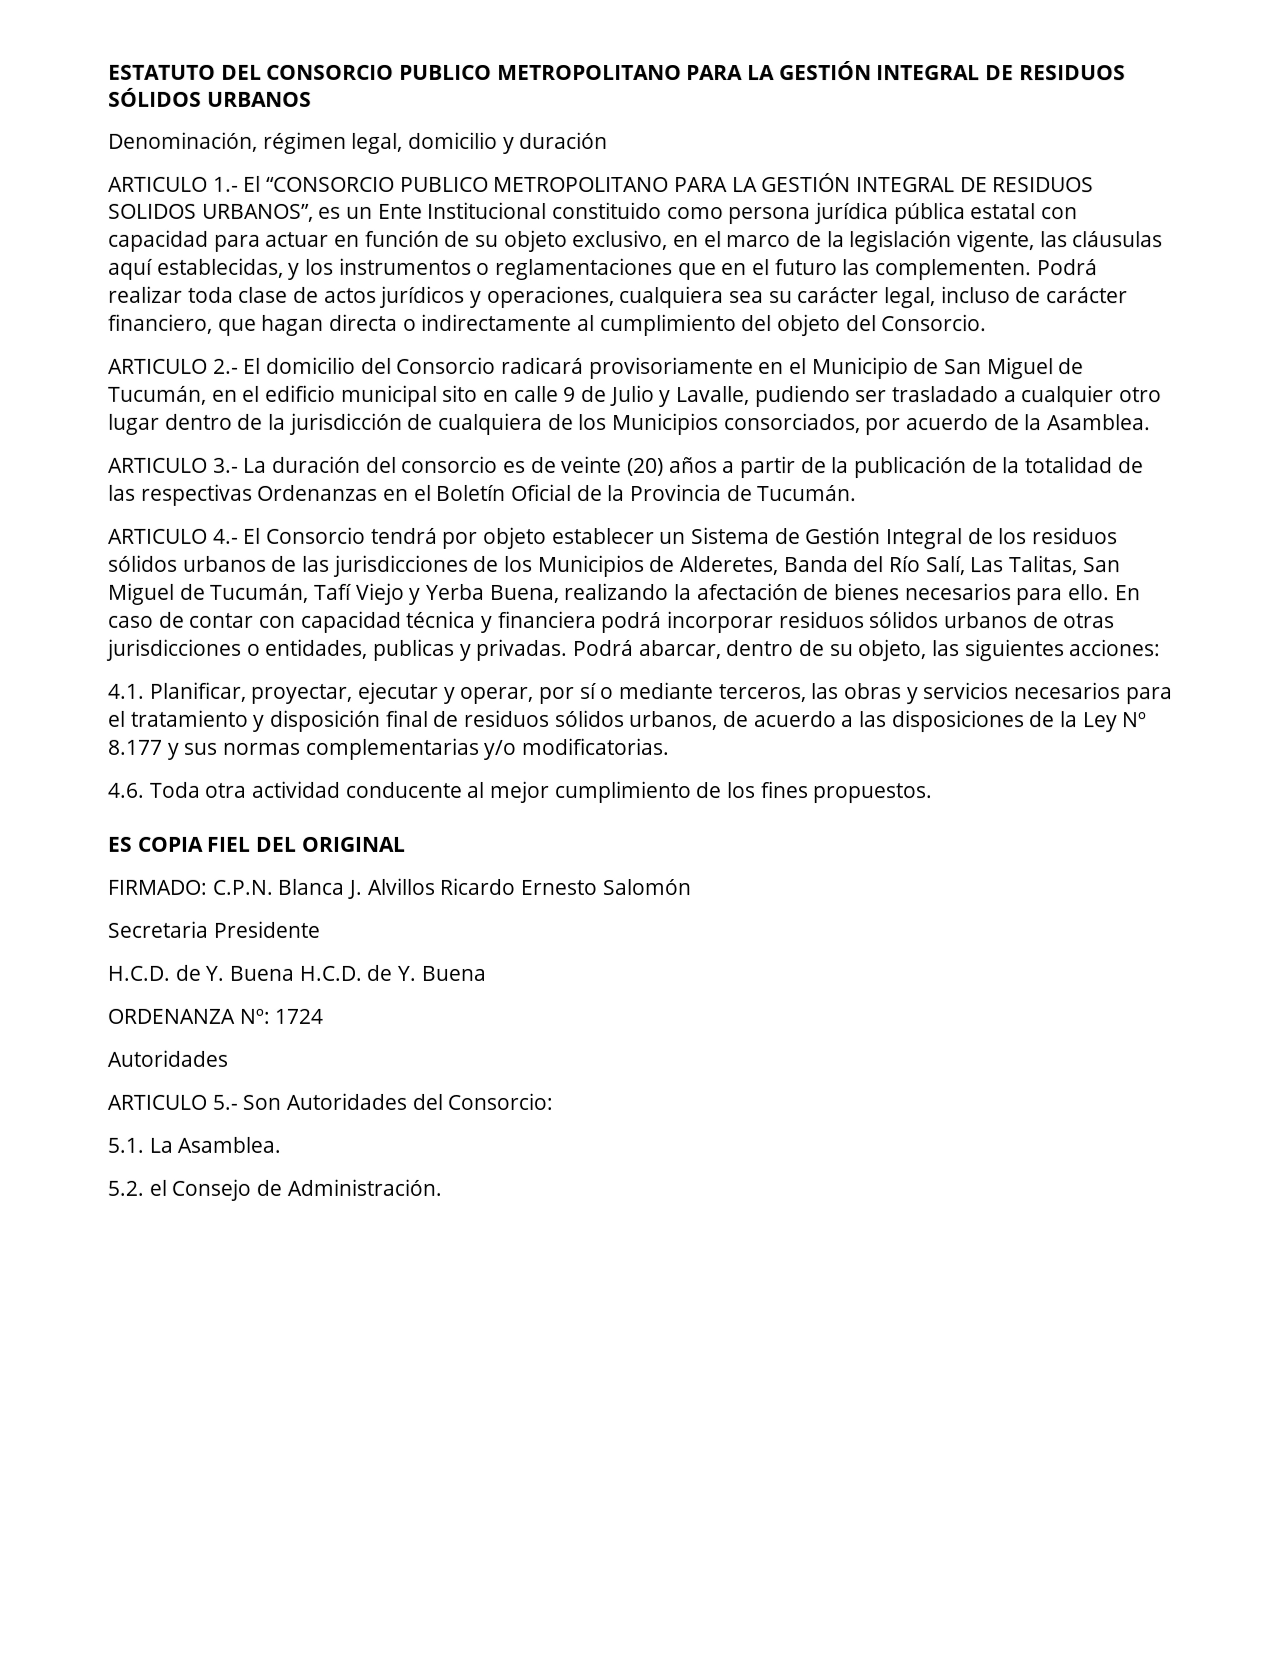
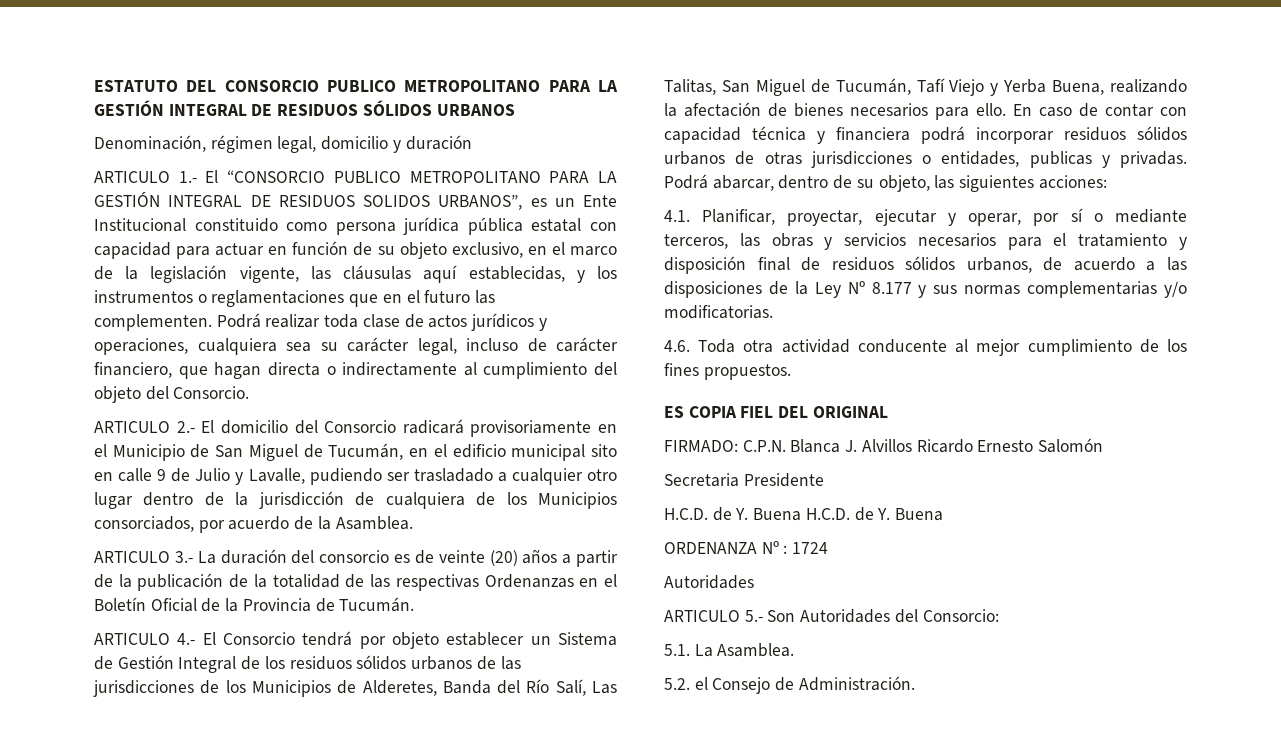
[238,1008,270,1024] Nº: -> [761,541,788,554] Nº :

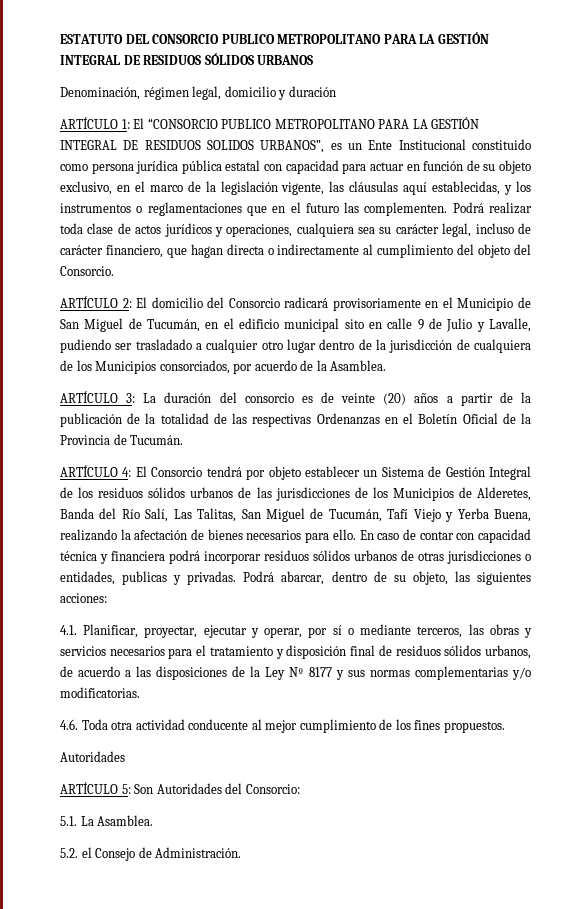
[94,171,197,183] ARTICULO 1.- -> [60,117,130,129] ARTÍCULO 1:
[94,421,195,433] ARTICULO 2.- -> [60,296,132,308] ARTÍCULO 2:
[94,551,193,563] ARTICULO 3.- -> [60,391,136,403] ARTÍCULO 3:
[94,633,196,645] ARTICULO 4.- -> [60,465,132,477] ARTÍCULO 4:
[871,282,912,294] 8.177 -> [309,667,332,677] 8177
[664,406,888,418] [664,438,1104,453] [664,473,824,487] [664,507,944,521] [664,541,829,554] // ES COPIA FIEL DEL ORIGINAL // FIRMADO: C.P.N. Blanca J. Alvillos Ricardo Ernesto Salomón // Secretaria Presidente // H.C.D. de Y. Buena H.C.D. de Y. Buena // ORDENANZA Nº : 1724 -> (505, 727) none
[664,610,763,622] ARTICULO 5.- -> [60,782,131,794] ARTÍCULO 5:

